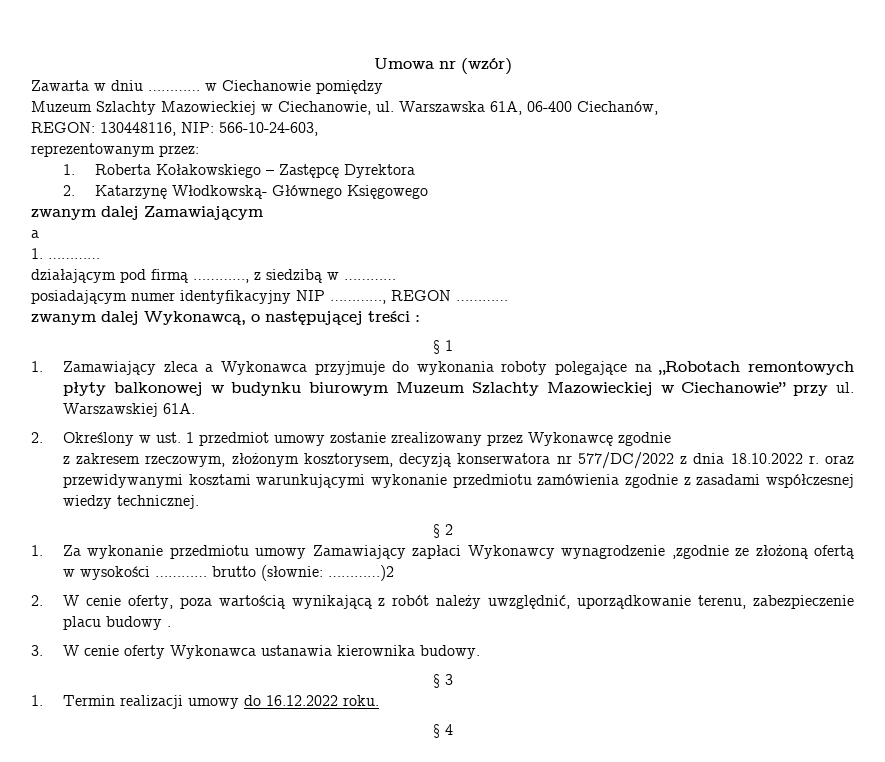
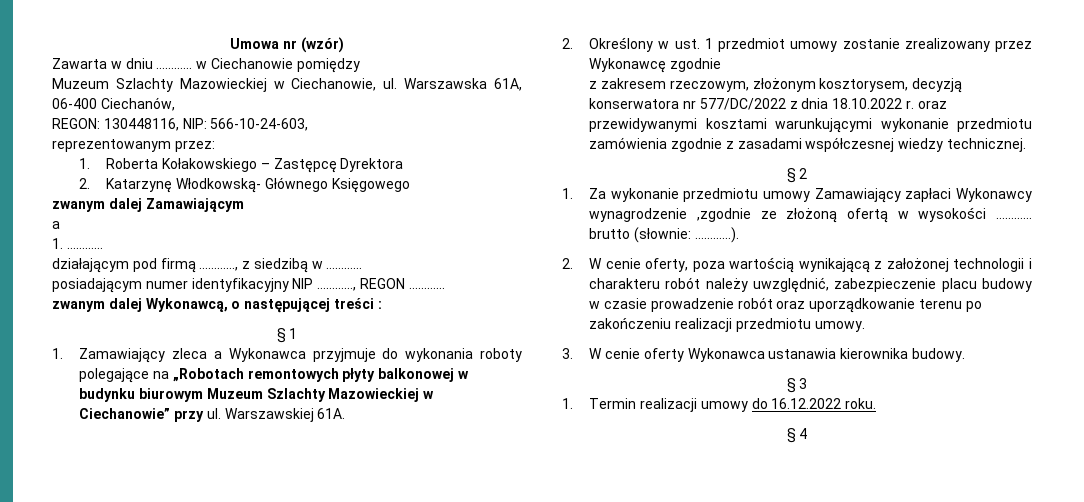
[327,565,394,581] …………)2 -> [694,227,739,243] …………).
(386, 602) none -> [886,258,1032,272] [589,278,661,289] założonej technologii i charakteru
[577,595,747,609] uporządkowanie terenu, -> (830, 285) none
[166,626,171,627] . -> [589,297,982,313] [589,318,865,332] w czasie prowadzenie robót oraz uporządkowanie terenu po zakończeniu realizacji przedmiotu umowy.

